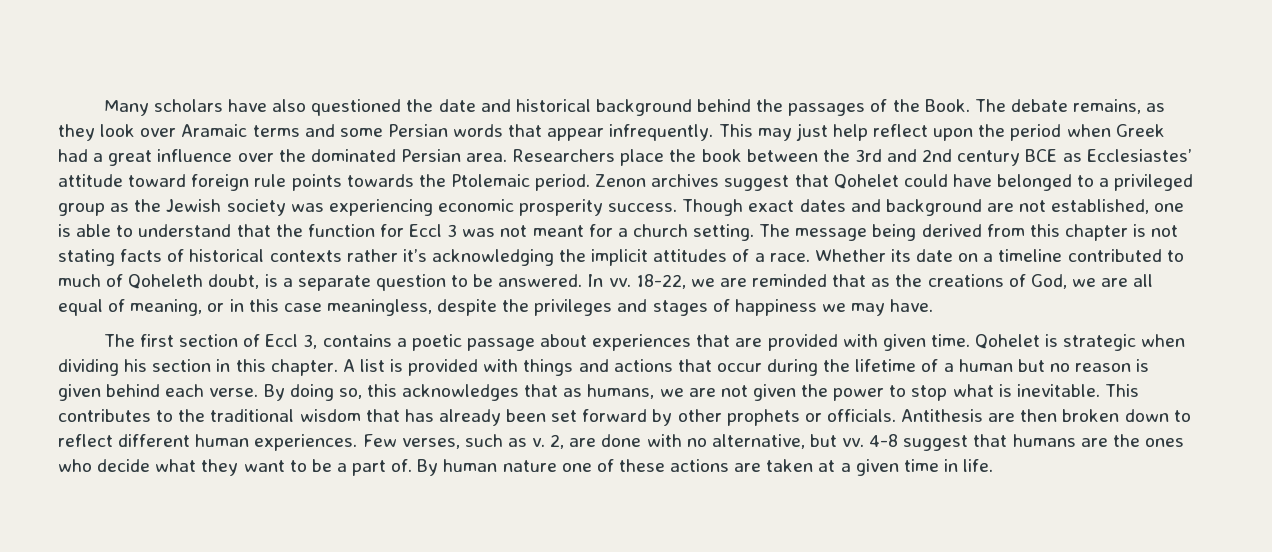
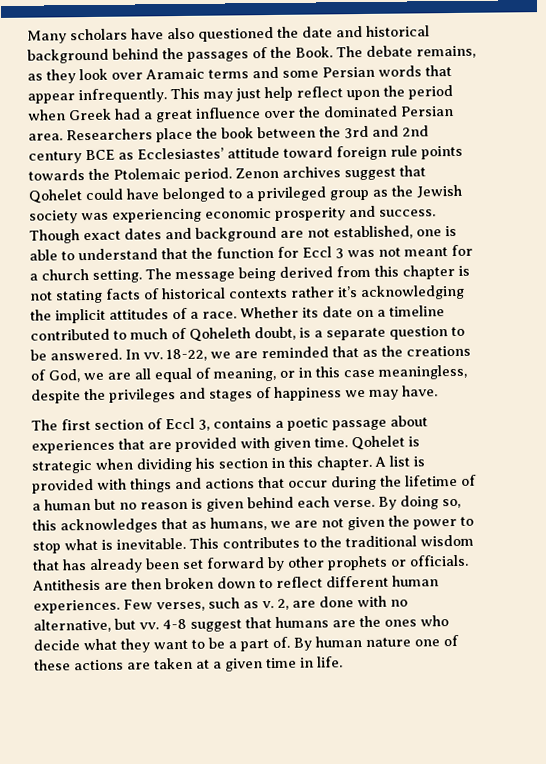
(604, 207) none -> [349,205,376,218] and

